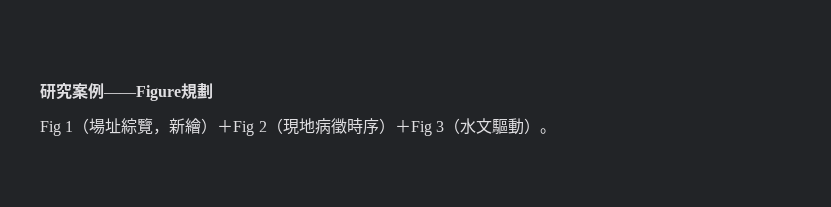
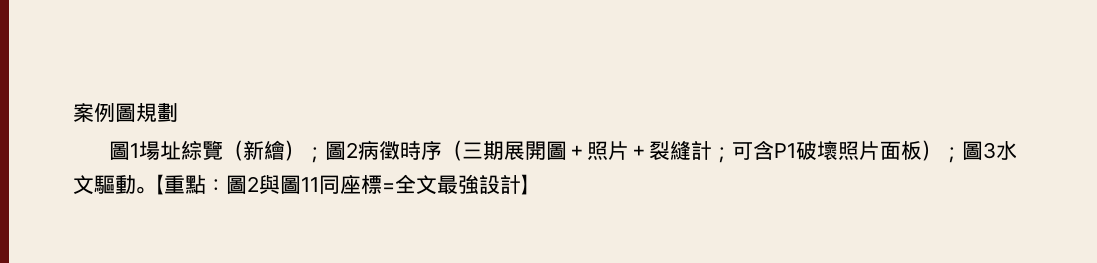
[40,82,213,101] [40,118,556,136] 研究案例——Figure規劃 // Fig 1（場址綜覽，新繪）＋Fig 2（現地病徵時序）＋Fig 3（水文驅動）。 -> [73,103,178,123] [108,140,1017,163] [73,174,529,195] 案例圖規劃 // 圖1場址綜覽（新繪）；圖2病徵時序（三期展開圖＋照片＋裂縫計；可含P1破壞照片面板）；圖3水文驅動。【重點：圖2與圖11同座標=全文最強設計】

